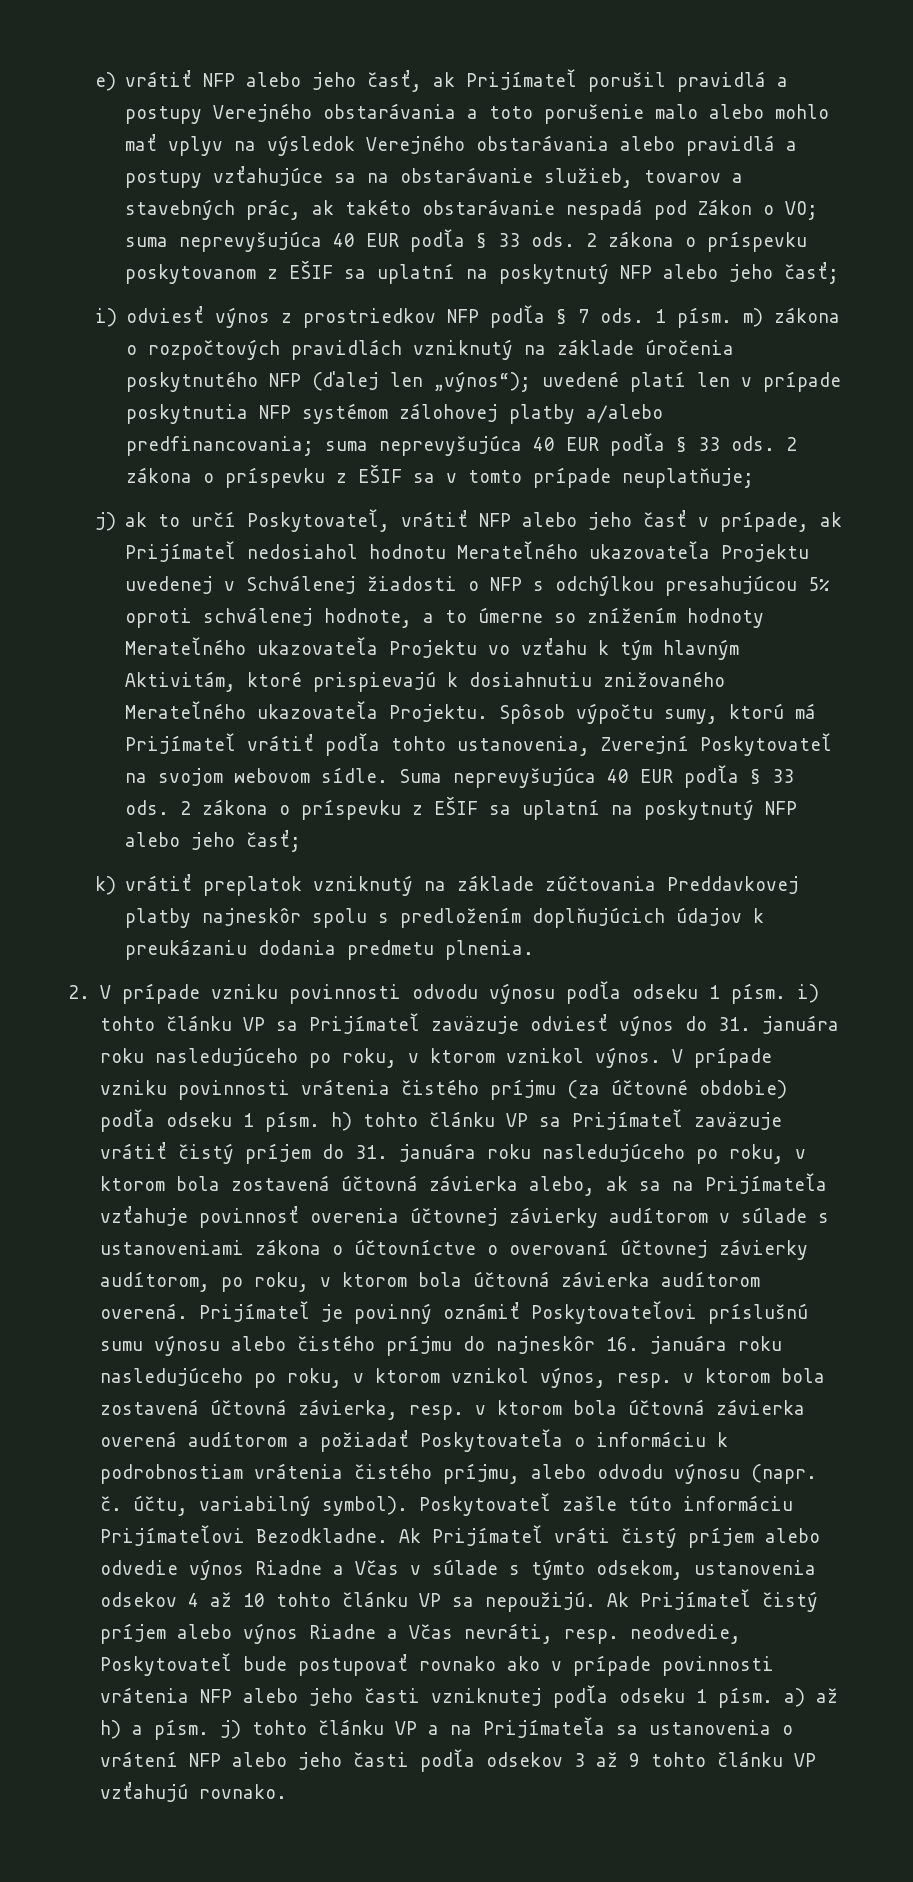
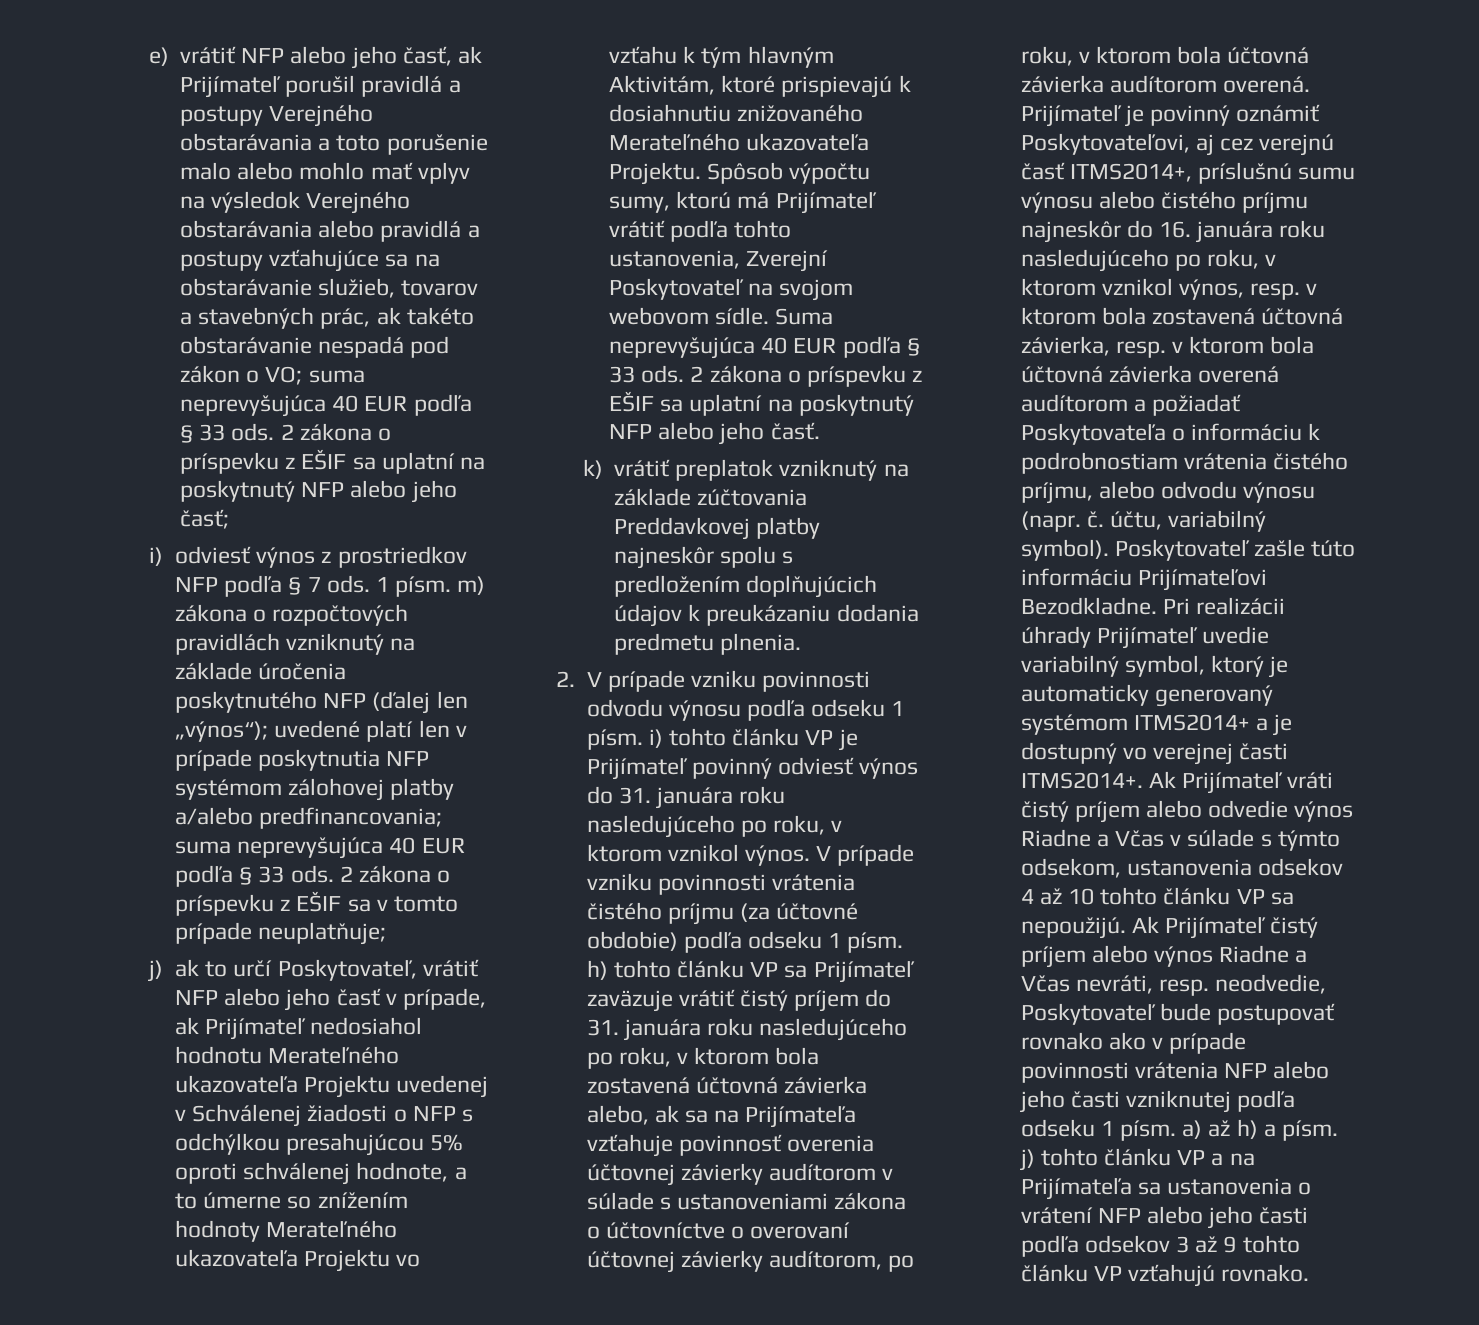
[698,199,753,215] Zákon -> [179,365,240,383] zákon
[125,264,257,284] poskytovanom -> (279, 463) none
[246,830,302,852] časť; -> [770,422,820,440] časť.
[275,1013,519,1034] sa Prijímateľ zaväzuje -> [838,729,858,751] [586,758,772,780] je Prijímateľ povinný
[530,1301,697,1324] Poskytovateľovi -> [1020,133,1335,156] [1020,162,1192,182] Poskytovateľovi, aj cez verejnú časť ITMS2014+,
[462,1336,595,1354] do najneskôr -> [1020,220,1153,243] najneskôr do
(388, 1535) none -> [1162,597,1285,615] [1020,626,1269,649] [1020,655,1289,678] [1020,684,1273,707] [1020,714,1293,736] [1020,742,1289,765] [1020,772,1143,789] Pri realizácii úhrady Prijímateľ uvedie variabilný symbol, ktorý je automaticky generovaný systémom ITMS2014+ a je dostupný vo verejnej časti ITMS2014+.

